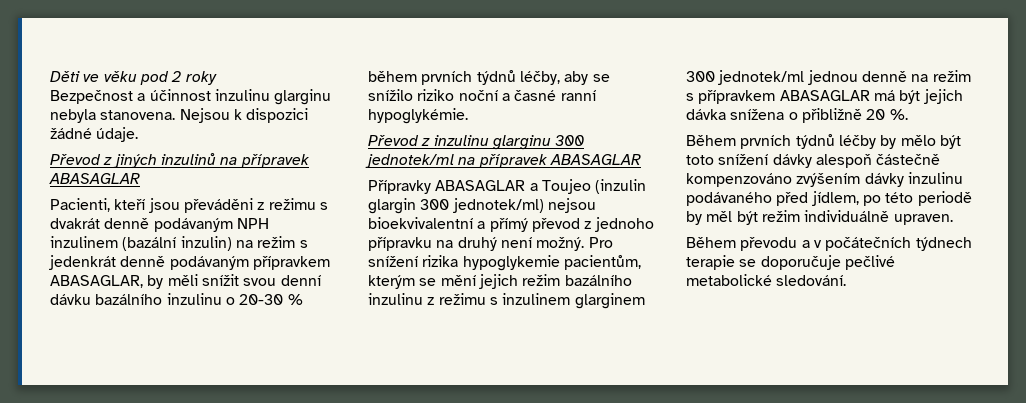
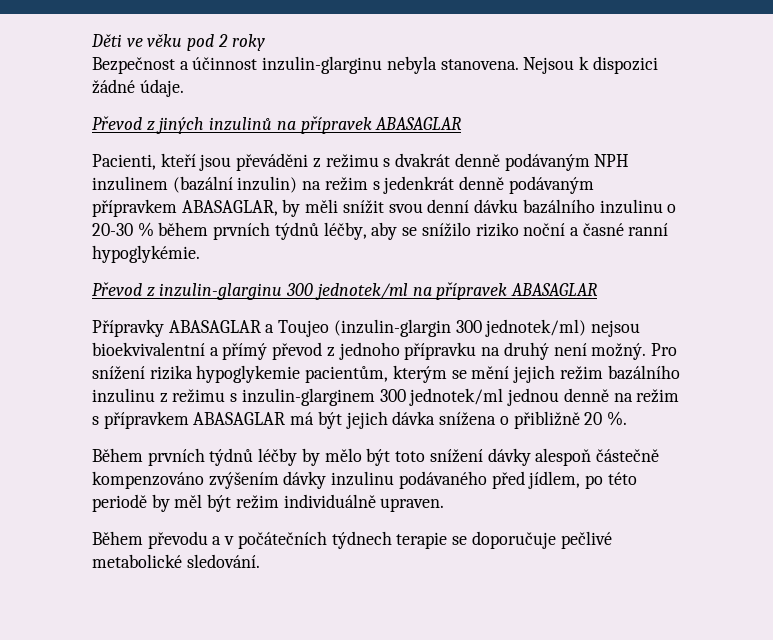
[214,89,332,105] inzulinu glarginu -> [262,56,383,74] inzulin-glarginu
[433,135,551,150] inzulinu glarginu -> [159,283,283,300] inzulin-glarginu
[595,179,647,194] [368,198,416,214] (inzulin glargin -> [333,319,451,337] (inzulin-glargin
[502,293,645,309] inzulinem glarginem -> [241,388,375,406] inzulin-glarginem

